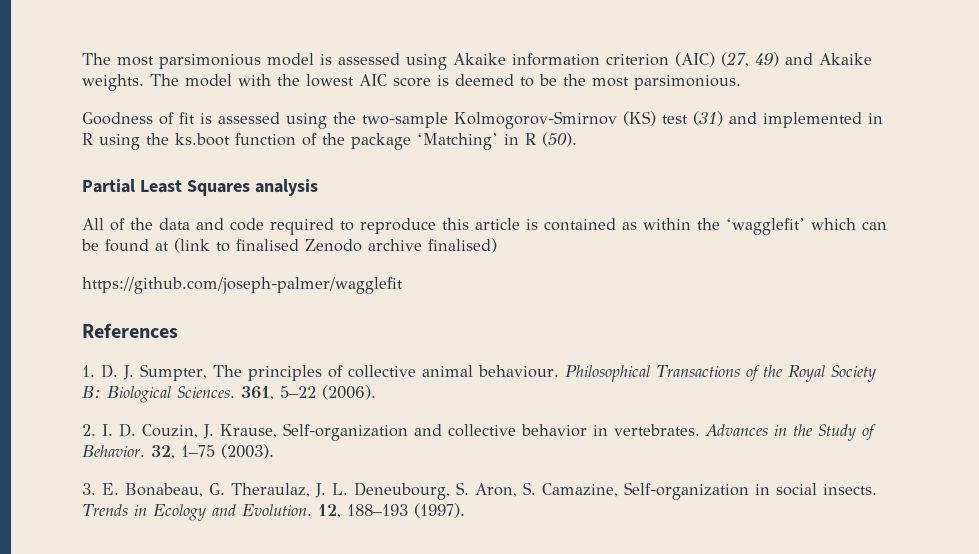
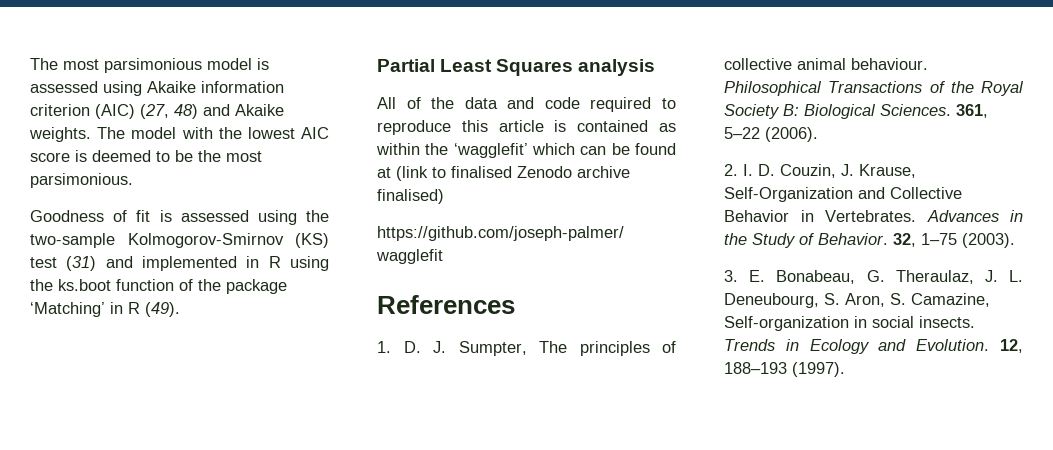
[755,52,779,67] 49) -> [174,104,198,119] 48)
[542,132,577,147] (50). -> [145,302,180,317] (49).
[283,423,700,441] Self-organization and collective behavior in vertebrates. -> [724,187,962,202] [724,210,916,222] Self-Organization and Collective Behavior in Vertebrates.

